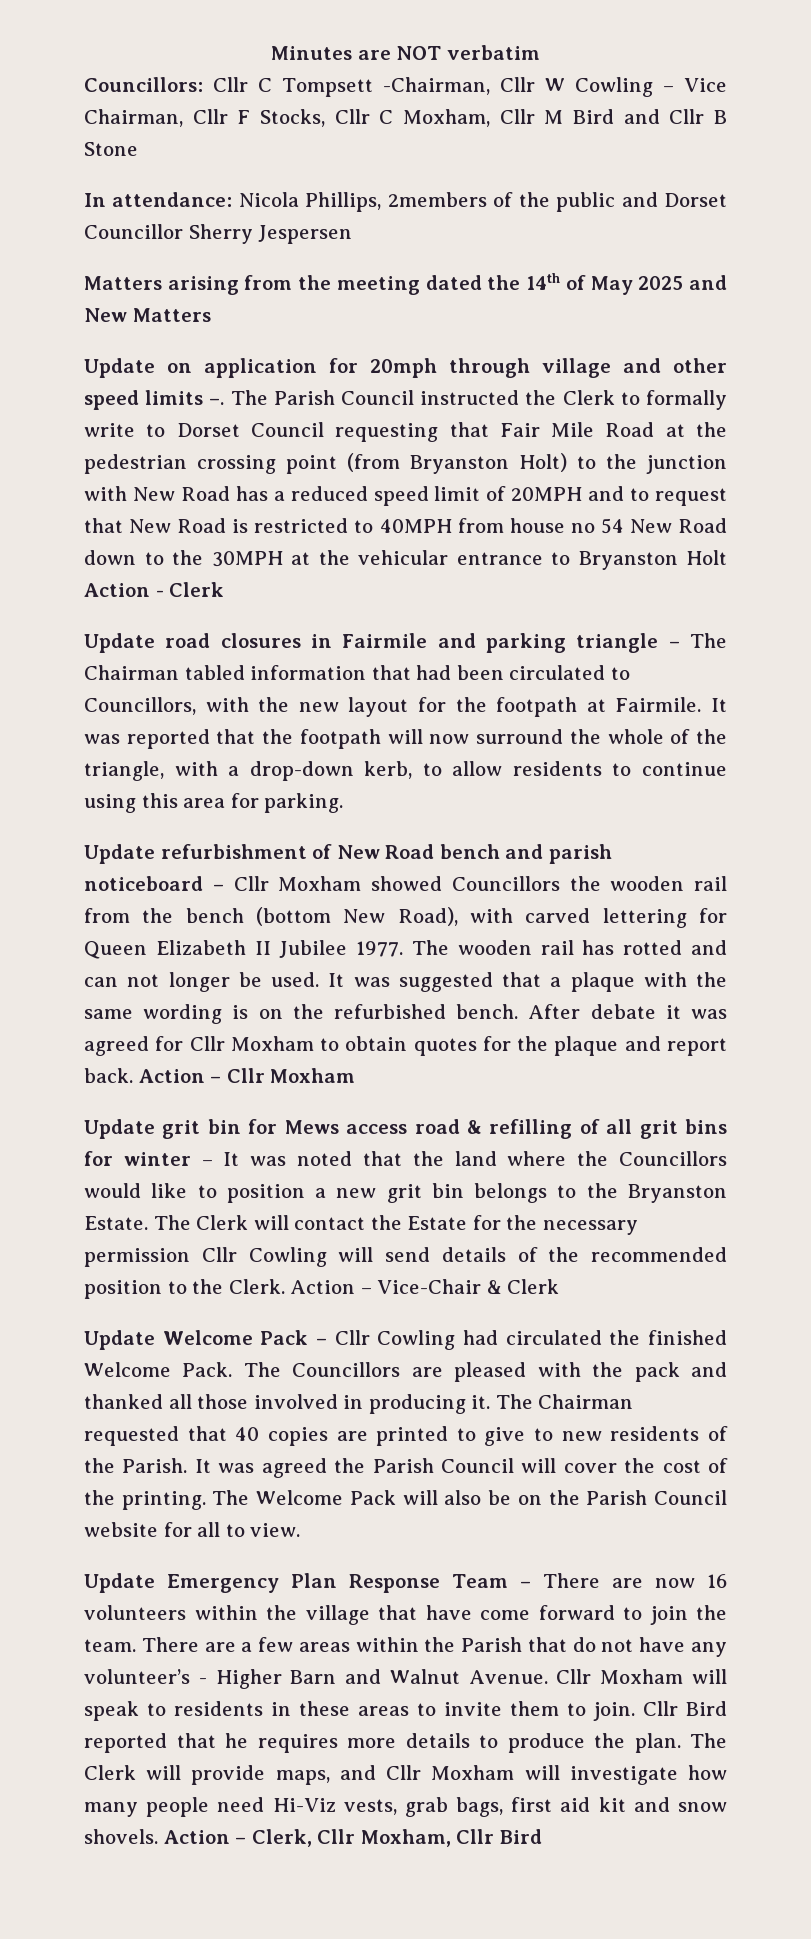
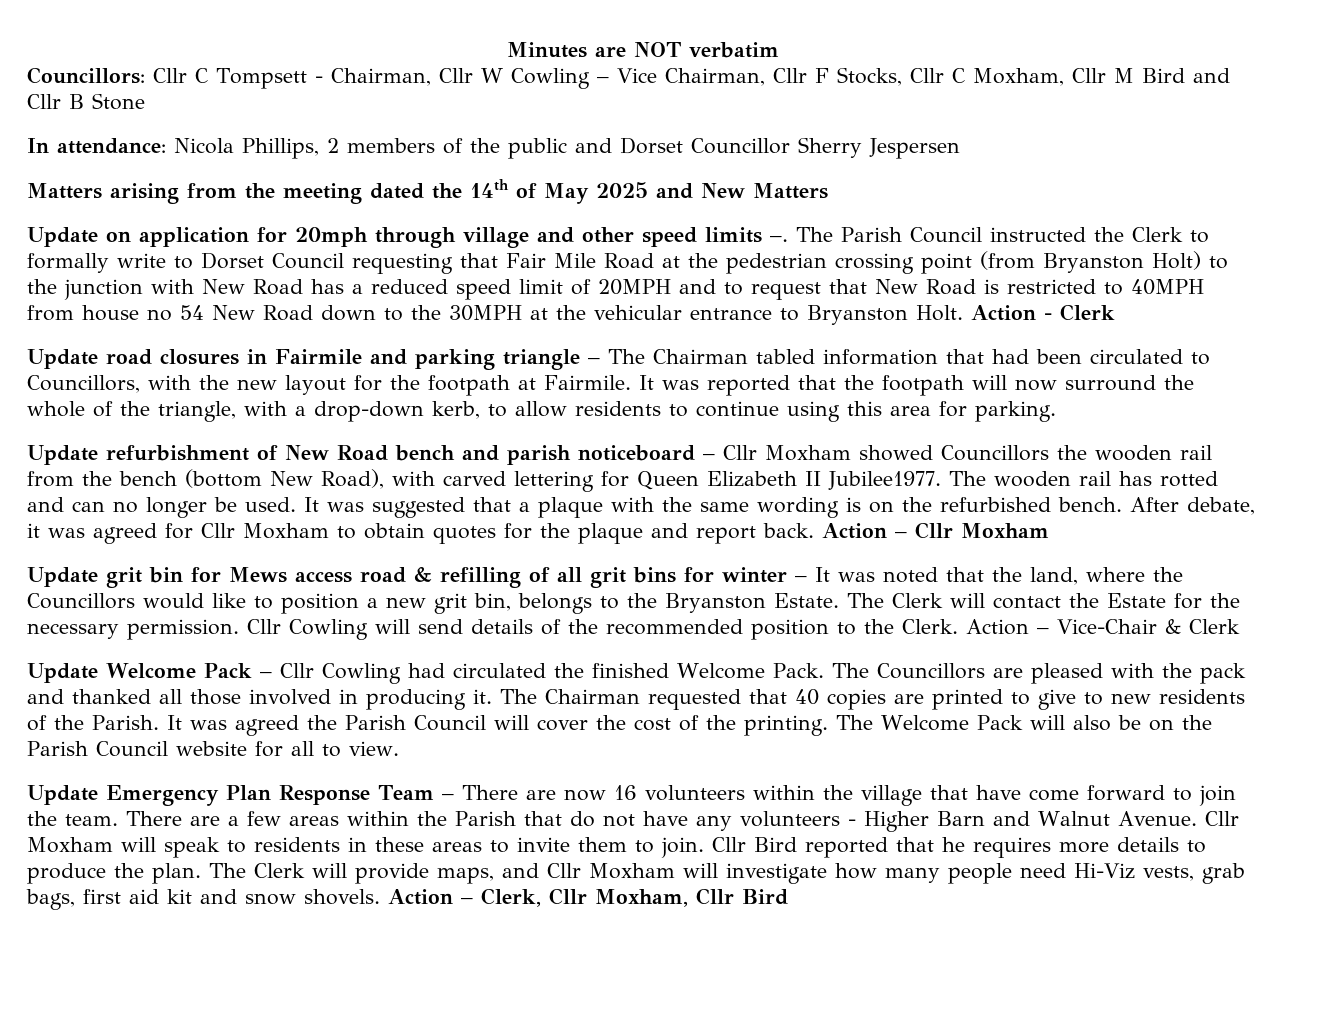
[382,77,490,95] -Chairman, -> [314,68,431,86] - Chairman,
[387,192,487,207] 2members -> [327,138,435,153] 2 members
[686,550,727,565] Holt -> [916,305,963,321] Holt.
[279,940,404,958] Jubilee 1977. -> [828,471,941,490] Jubilee1977.
[127,974,160,987] not -> [113,501,138,513] no
[590,1004,656,1019] debate -> [1187,497,1255,515] debate,
[454,1151,497,1166] land -> [1030,567,1078,585] land,
[431,1183,464,1198] bin -> [474,593,511,611] bin,
[84,1248,190,1267] permission -> [127,619,239,640] permission.
[84,1669,190,1684] volunteer’s -> [739,811,840,827] volunteers

